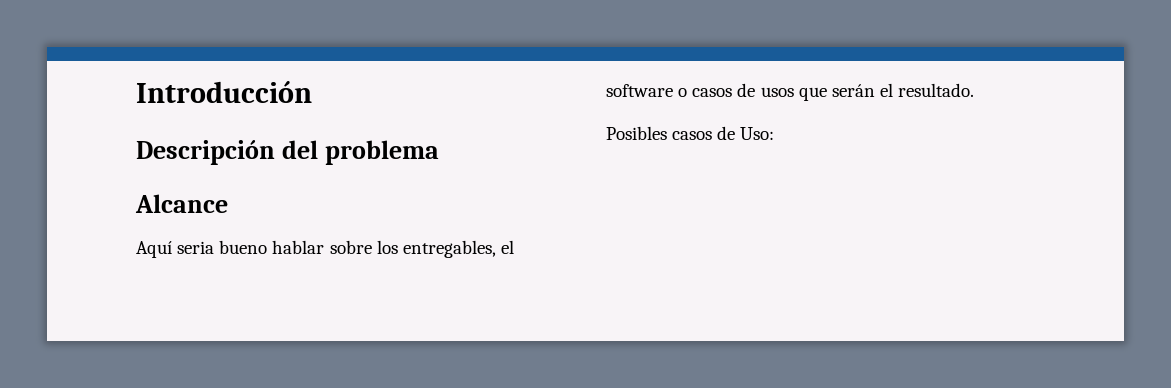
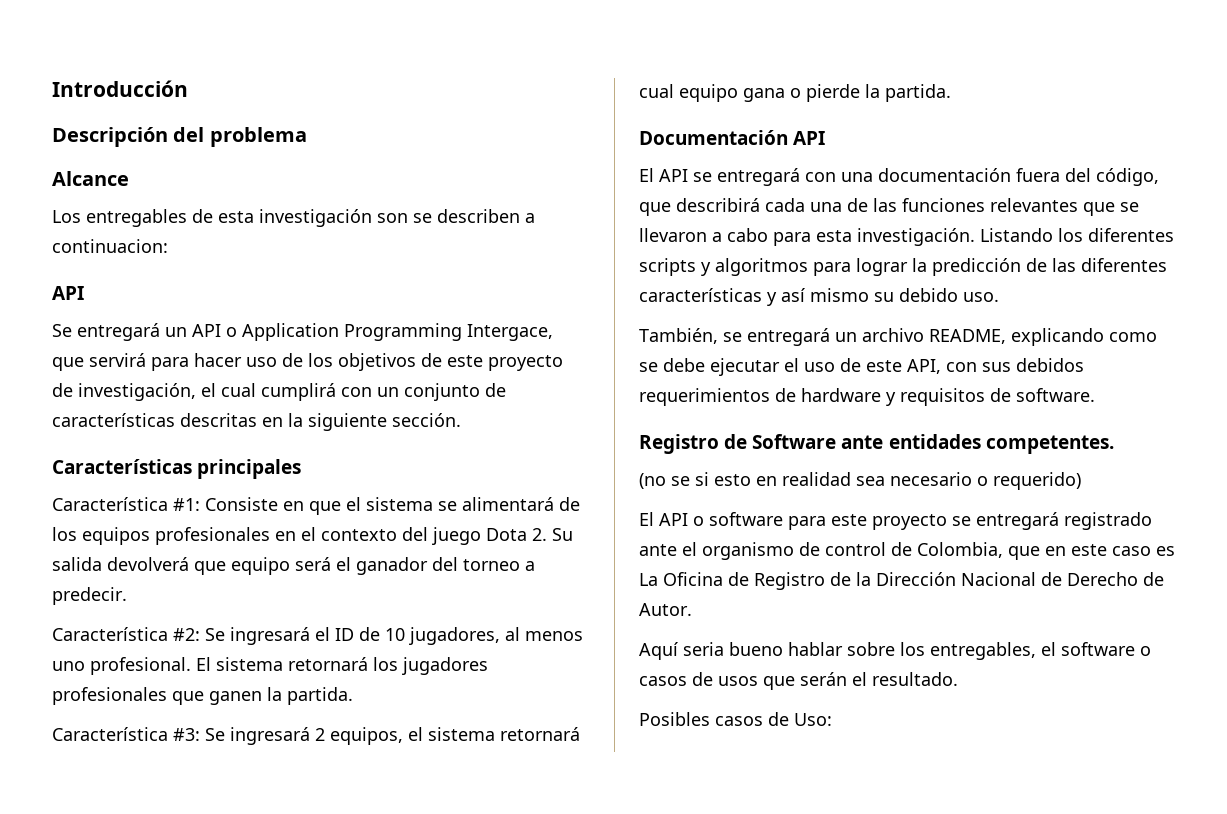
(228, 203) none -> [52,209,535,227] [52,239,168,253] [52,286,84,300] [52,323,553,341] [52,353,563,371] [52,383,506,401] [52,413,461,431] [52,459,302,479] [52,497,580,515] [52,527,573,545] [52,557,535,575] [52,587,127,605] [52,627,583,645] [52,657,488,675] [52,687,353,705] [52,727,580,745] [639,84,951,102] [639,130,826,145] [639,168,1159,186] [639,198,1139,216] [639,228,1174,246] [639,258,1167,276] [639,288,999,306] [639,328,1157,346] [639,358,1084,376] [639,388,1095,406] [639,434,1114,454] [639,472,1081,490] [639,512,1152,530] [639,542,1175,560] [639,572,1164,590] [639,603,692,616] // Los entregables de esta investigación son se describen a continuacion: // API // Se entregará un API o Application Programming Intergace, que servirá para hacer uso de los objetivos de este proyecto de investigación, el cual cumplirá con un conjunto de características descritas en la siguiente sección. // Características principales // Característica #1: Consiste en que el sistema se alimentará de los equipos profesionales en el contexto del juego Dota 2. Su salida devolverá que equipo será el ganador del torneo a predecir. // Característica #2: Se ingresará el ID de 10 jugadores, al menos uno profesional. El sistema retornará los jugadores profesionales que ganen la partida. // Característica #3: Se ingresará 2 equipos, el sistema retornará cual equipo gana o pierde la partida. // Documentación API // El API se entregará con una documentación fuera del código, que describirá cada una de las funciones relevantes que se llevaron a cabo para esta investigación. Listando los diferentes scripts y algoritmos para lograr la predicción de las diferentes características y así mismo su debido uso. // También, se entregará un archivo README, explicando como se debe ejecutar el uso de este API, con sus debidos requerimientos de hardware y requisitos de software. // Registro de Software ante entidades competentes. // (no se si esto en realidad sea necesario o requerido) // El API o software para este proyecto se entregará registrado ante el organismo de control de Colombia, que en este caso es La Oficina de Registro de la Dirección Nacional de Derecho de Autor.

